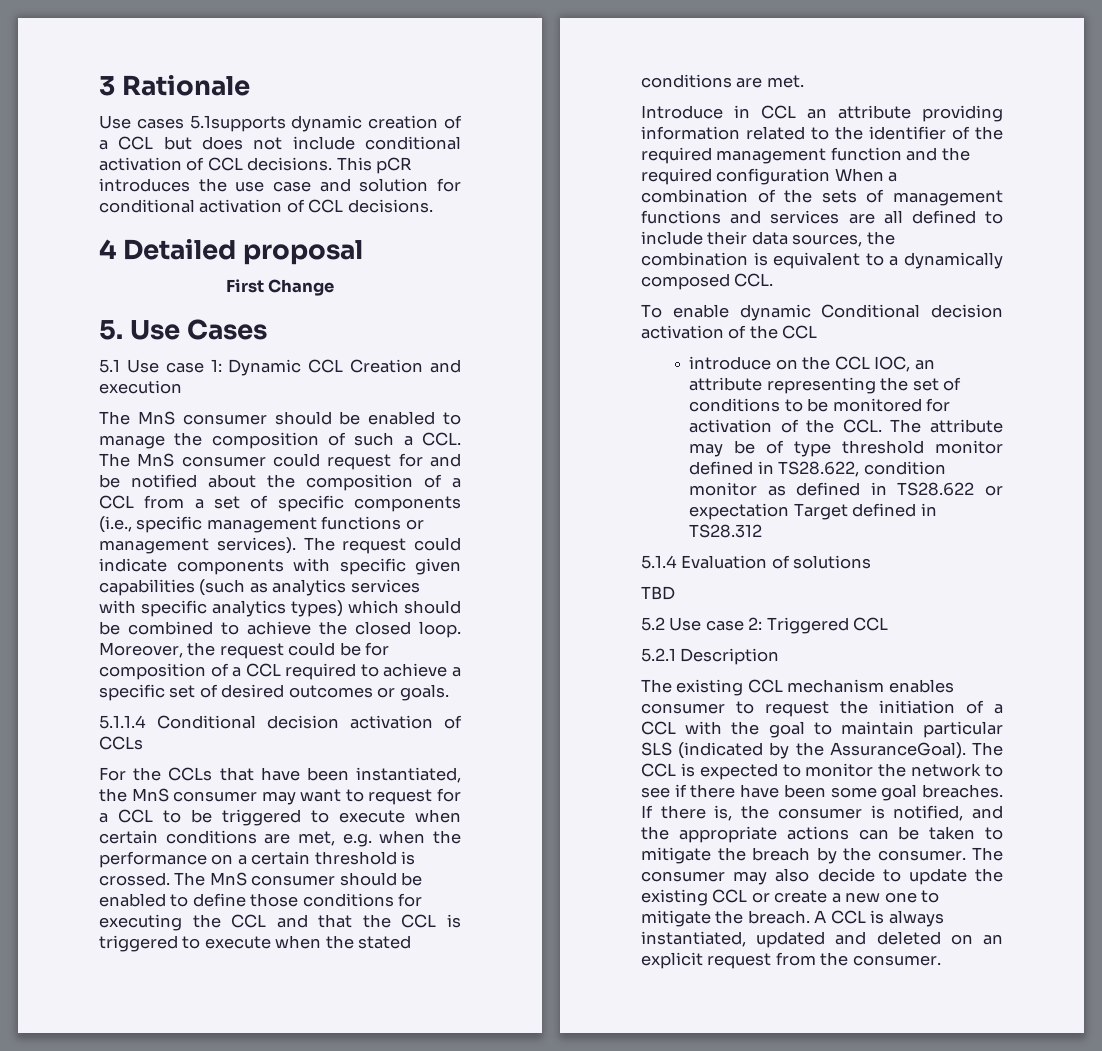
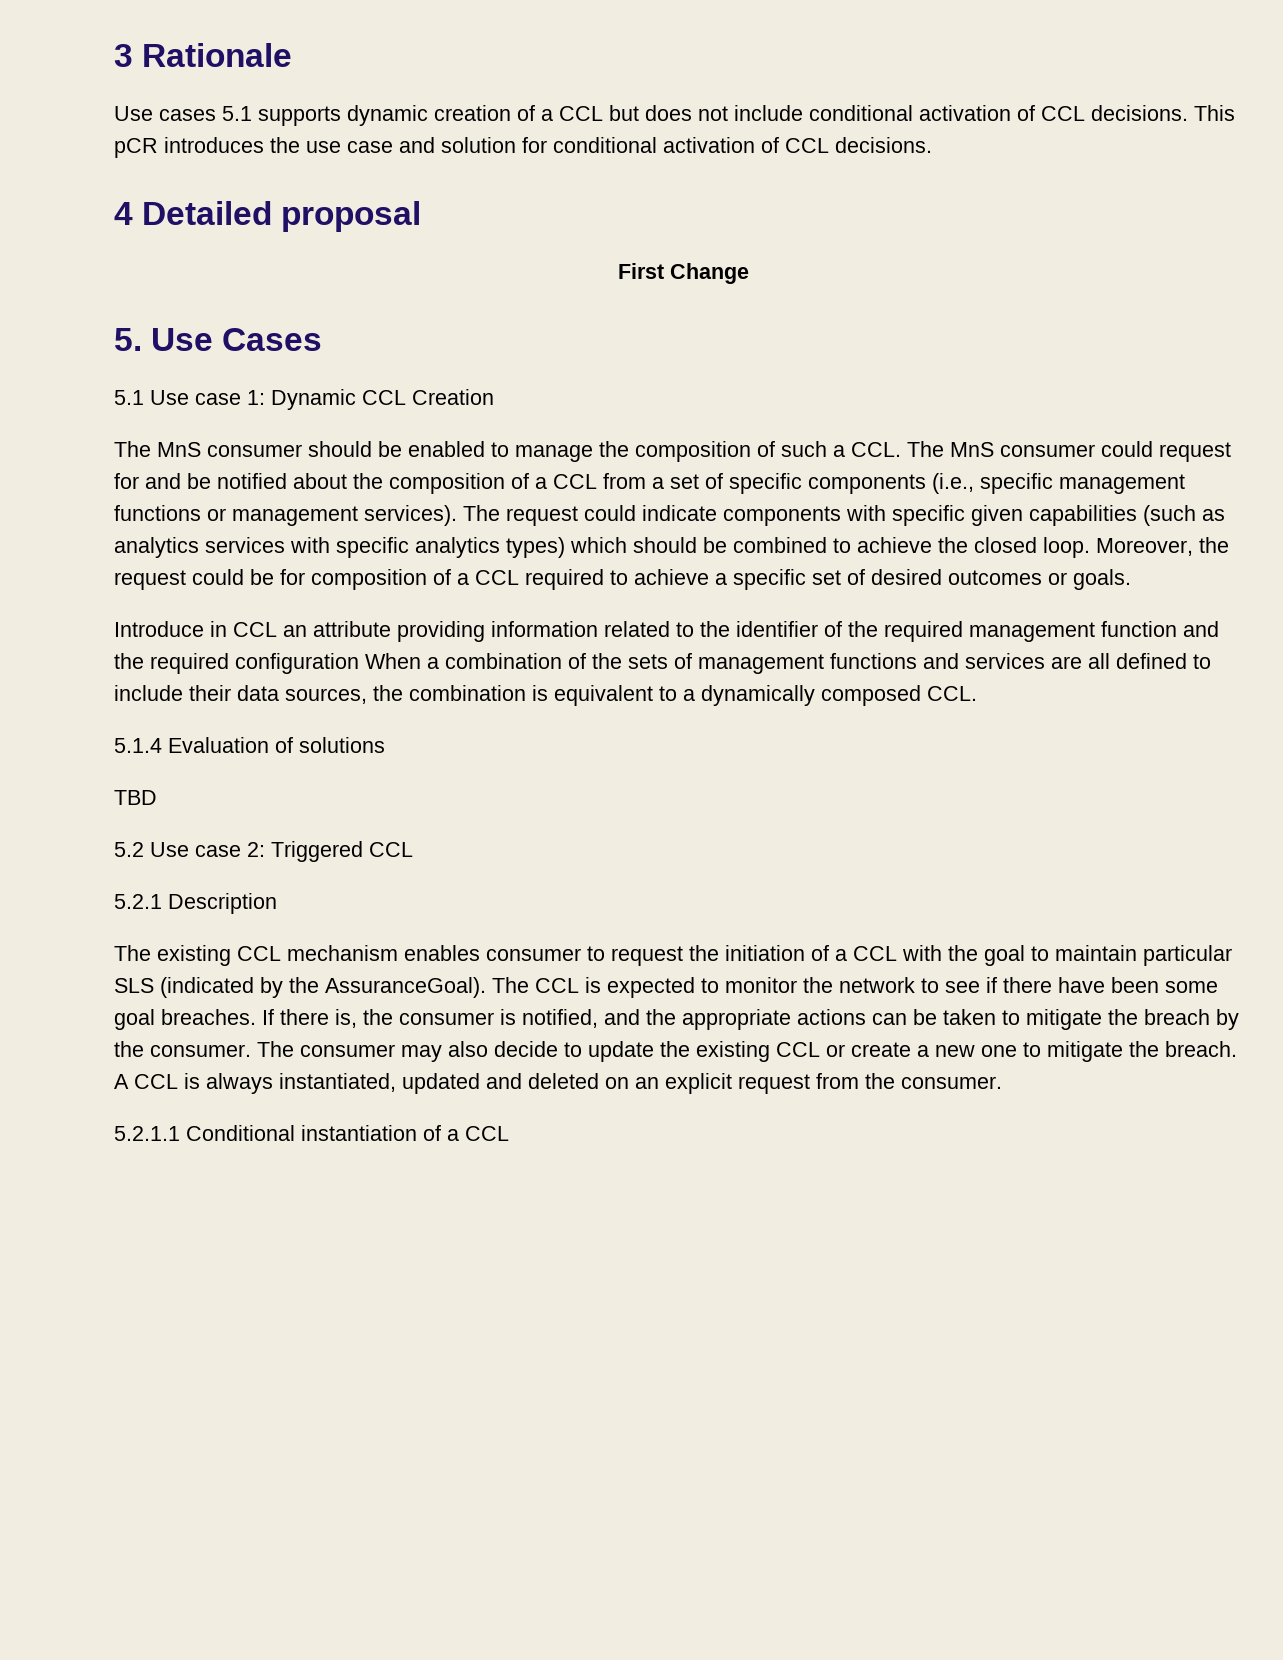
[189,115,286,132] 5.1supports -> [222,106,341,126] 5.1 supports
[430,359,461,373] [99,380,182,394] and execution -> (494, 397) none
[99,715,462,729] [99,736,143,750] [99,767,461,783] [99,788,461,805] [99,809,461,826] [99,830,461,847] [99,851,416,868] [99,872,423,886] [99,893,423,907] [99,914,461,931] [99,935,412,952] [641,74,804,88] // 5.1.1.4 Conditional decision activation of CCLs // For the CCLs that have been instantiated, the MnS consumer may want to request for a CCL to be triggered to execute when certain conditions are met, e.g. when the performance on a certain threshold is crossed. The MnS consumer should be enabled to define those conditions for executing the CCL and that the CCL is triggered to execute when the stated conditions are met. -> (1131, 579) none
[641,304,1003,321] [641,325,818,339] [689,356,935,372] [689,377,962,394] [689,398,951,412] [689,419,1003,433] [689,440,1003,457] [689,461,946,477] [689,482,1003,496] [689,503,937,520] [689,524,763,538] // To enable dynamic Conditional decision activation of the CCL // introduce on the CCL IOC, an attribute representing the set of conditions to be monitored for activation of the CCL. The attribute may be of type threshold monitor defined in TS28.622, condition monitor as defined in TS28.622 or expectation Target defined in TS28.312 -> (977, 693) none
(941, 960) none -> [114,1125,509,1141] // 5.2.1.1 Conditional instantiation of a CCL

